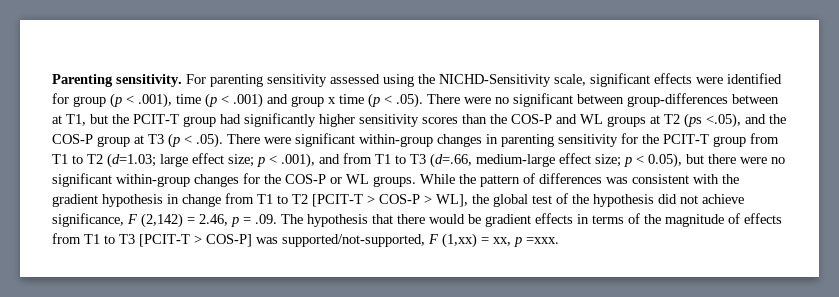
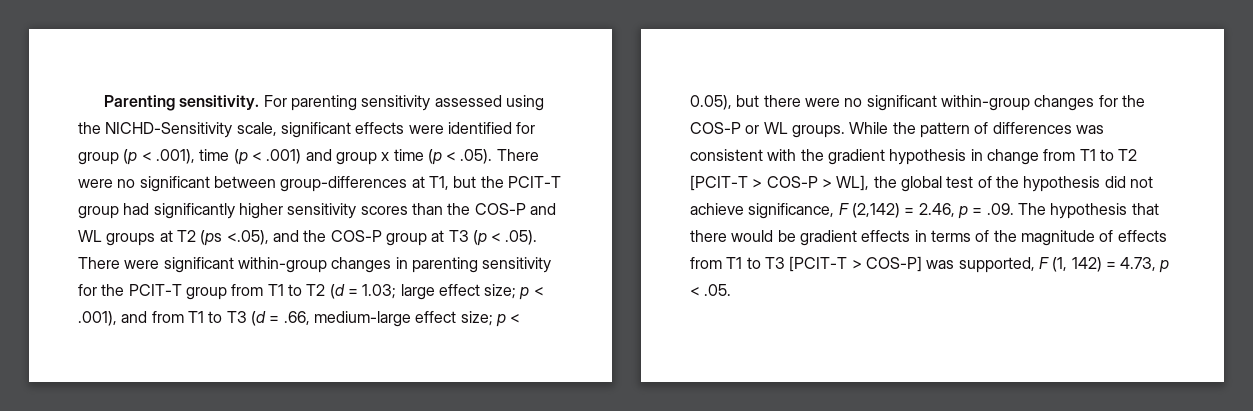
[732,94,779,104] between -> (408, 184) none
[107,153,156,168] (d=1.03; -> [329,284,397,299] (d = 1.03;
[430,153,472,168] (d=.66, -> [250,311,310,326] (d = .66,
[282,233,559,248] supported/not-supported, F (1,xx) = xx, p =xxx. -> [958,257,1170,273] [690,284,732,296] supported, F (1, 142) = 4.73, p < .05.

